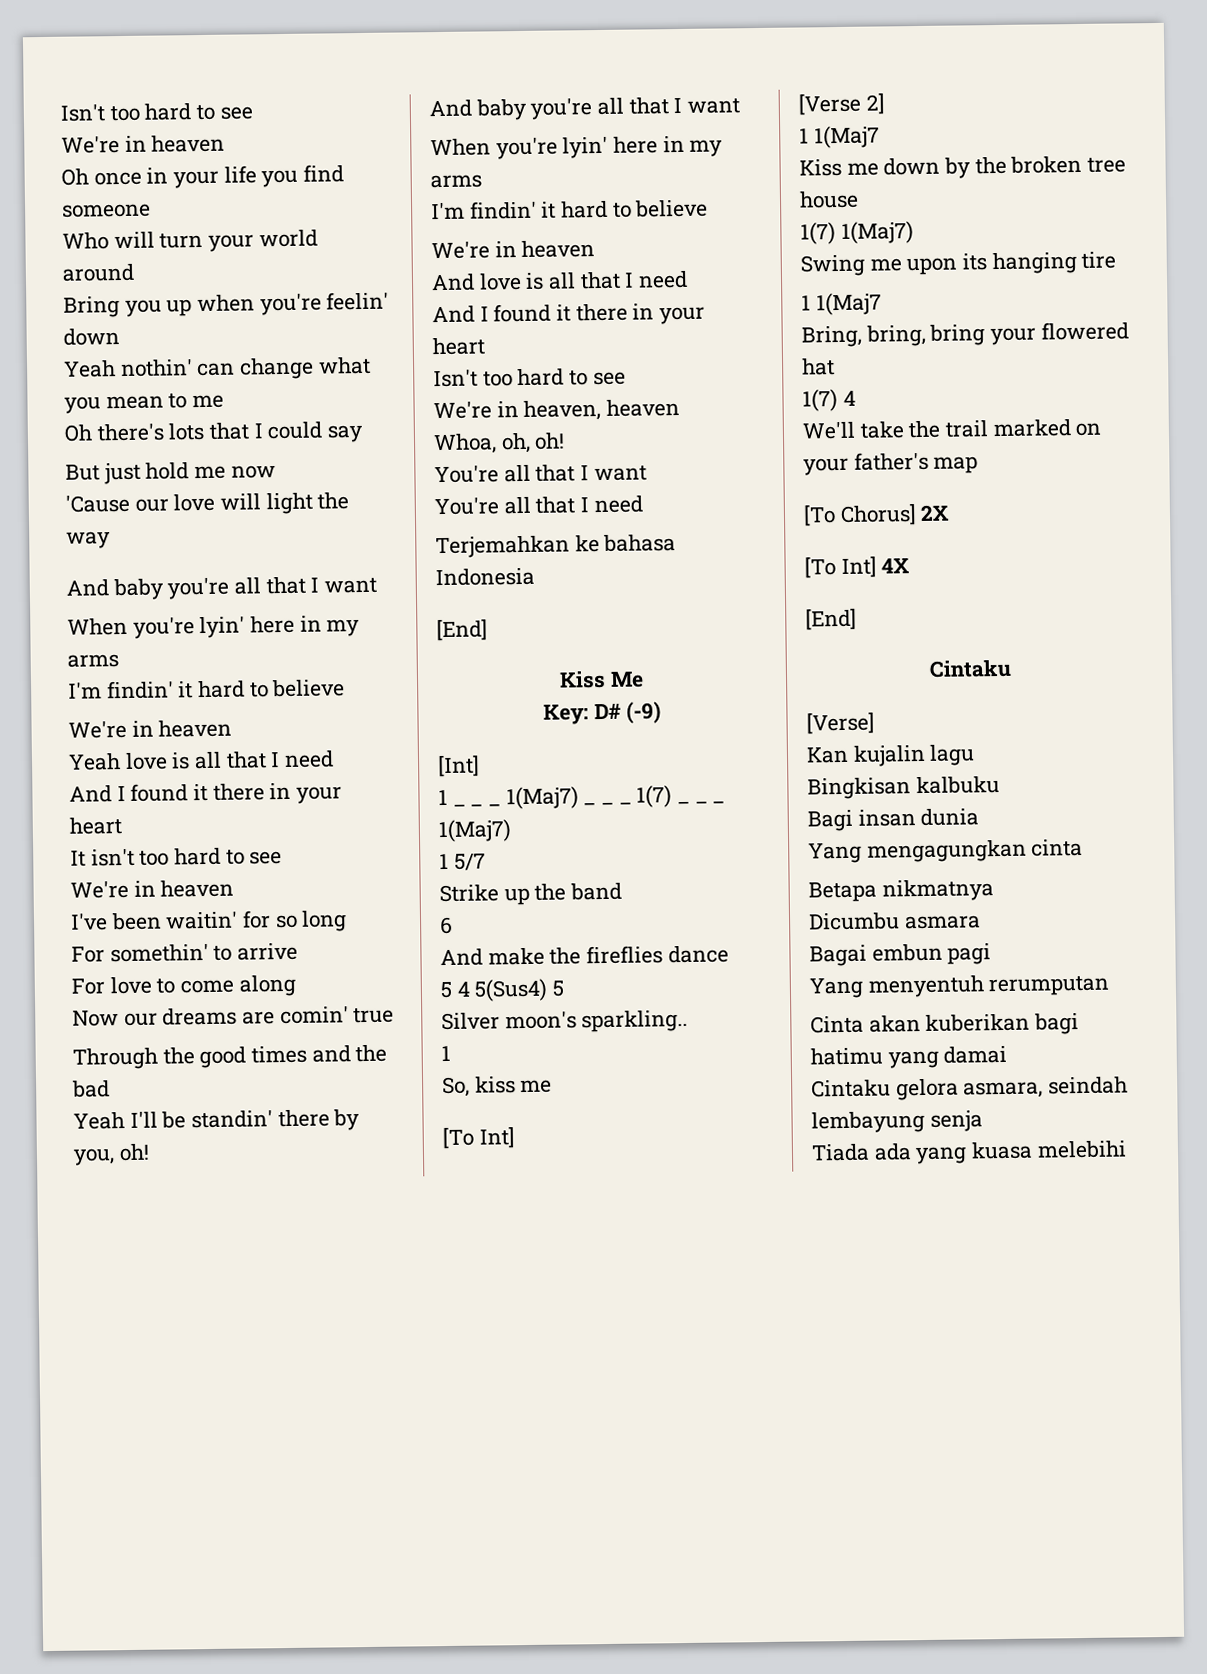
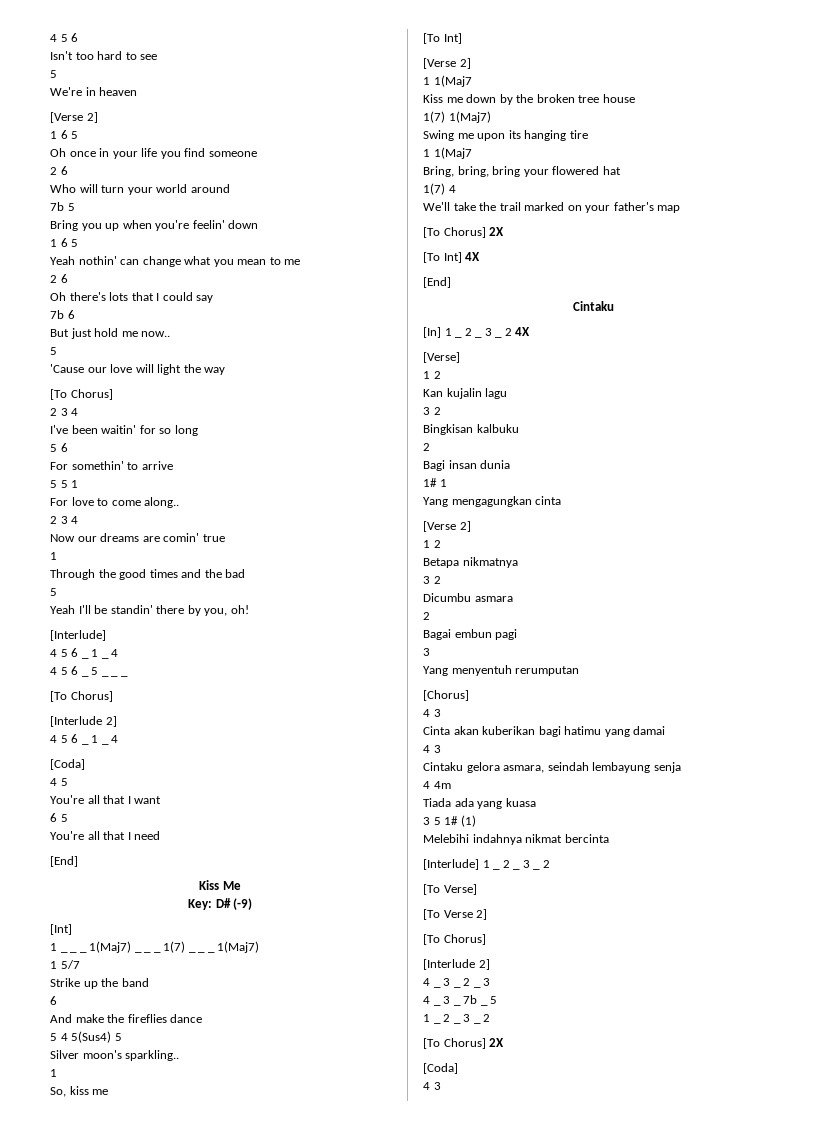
[60,103,253,122] [61,134,226,154] Isn't too hard to see // We're in heaven -> [50,33,79,42] [50,51,158,60] [50,70,57,78] [50,87,138,96] [50,112,98,123] [50,130,79,139] 4 5 6 // Isn't too hard to see // 5 // We're in heaven // [Verse 2] // 1 6 5
(151, 210) none -> [50,166,68,175] // 2 6
(134, 272) none -> [50,202,75,211] // 7b 5
(120, 337) none -> [50,238,79,247] // 1 6 5
(225, 401) none -> [50,274,68,283] // 2 6
(365, 433) none -> [50,310,75,319] // 7b 6
[230,465,276,479] now -> [141,331,171,337] [50,347,57,355] now.. // 5
[66,576,378,601] [67,615,361,639] [67,654,119,668] [68,679,346,700] [68,719,233,739] [68,750,335,771] [69,782,343,804] [69,817,122,835] [70,847,283,867] [70,879,235,899] And baby you're all that I want // When you're lyin' here in my arms // I'm findin' it hard to believe // We're in heaven // Yeah love is all that I need // And I found it there in your heart // It isn't too hard to see // We're in heaven -> [50,389,113,400] [50,408,79,416] [To Chorus] // 2 3 4
(348, 921) none -> [50,443,68,452] // 5 6
(299, 951) none -> [50,480,79,488] // 5 5 1
[238,974,296,997] along -> [144,497,180,508] [50,516,79,524] along.. // 2 3 4
(395, 1015) none -> [50,552,57,560] // 1
(110, 1089) none -> [50,588,57,596] // 5
[429,97,741,121] [430,135,724,160] [430,174,482,189] [431,199,709,220] [431,240,596,260] [431,270,689,292] [432,303,706,325] [432,337,485,356] [433,368,626,388] [433,398,681,421] [433,432,566,455] And baby you're all that I want // When you're lyin' here in my arms // I'm findin' it hard to believe // We're in heaven // And love is all that I need // And I found it there in your heart // Isn't too hard to see // We're in heaven, heaven // Whoa, oh, oh! -> [50,630,106,641] [50,648,79,657] [81,657,89,659] [91,649,99,657] [101,657,109,659] [111,649,119,657] [50,666,79,675] [81,675,89,677] [91,667,99,675] [101,675,128,677] [50,691,113,702] [50,716,117,727] [50,734,79,743] [81,743,89,745] [91,735,99,743] [101,743,109,745] [111,735,119,743] [50,759,85,770] [50,778,68,786] [Interlude] // 4 5 6 _ 1 _ 4 // 4 5 6 _ 5 _ _ _ // [To Chorus] // [Interlude 2] // 4 5 6 _ 1 _ 4 // [Coda] // 4 5
(647, 473) none -> [50,813,68,822] // 6 5
[435,534,677,559] [435,567,535,587] // Terjemahkan ke bahasa Indonesia -> (161, 835) none
(1012, 668) none -> [423,327,452,338] [455,336,463,338] [464,328,472,336] [475,336,483,338] [484,328,492,336] [495,336,503,338] [504,327,531,336] // [In] 1 _ 2 _ 3 _ 2 4X
(875, 723) none -> [423,371,441,379] // 1 2
(976, 755) none -> [423,407,441,415] // 3 2
(1000, 785) none -> [423,443,430,451] // 2
(980, 817) none -> [423,478,447,487] // 1# 1
(1084, 847) none -> [423,521,471,532] [423,540,441,548] // [Verse 2] // 1 2
(994, 890) none -> [423,576,441,584] // 3 2
(981, 922) none -> [423,612,430,620] // 2
(992, 954) none -> [423,648,430,656] // 3
(1111, 986) none -> [423,690,469,701] [423,709,441,717] // [Chorus] // 4 3
(1008, 1054) none -> [423,745,441,753] // 4 3
(983, 1121) none -> [423,781,451,789] // 4 4m
[1036,1140,1127,1159] melebihi -> [423,815,476,827] [423,834,609,845] [423,859,490,870] [493,868,501,870] [502,860,510,868] [513,868,521,870] [522,860,530,868] [533,868,541,870] [542,860,550,868] [423,884,477,895] [423,909,488,920] [423,934,486,945] [423,959,490,970] [423,978,430,986] [433,986,441,988] [443,978,451,986] [453,986,461,988] [463,978,471,986] [473,986,481,988] [483,978,491,986] [423,996,430,1004] [433,1004,441,1006] [443,996,451,1004] [453,1004,461,1006] [463,995,478,1004] [480,1004,488,1006] [490,996,498,1004] [423,1014,430,1022] [433,1022,441,1024] [443,1014,451,1022] [453,1022,461,1024] [463,1014,471,1022] [473,1022,481,1024] [483,1014,491,1022] [423,1038,505,1049] [423,1063,458,1074] [423,1082,441,1090] // 3 5 1# (1) // Melebihi indahnya nikmat bercinta // [Interlude] 1 _ 2 _ 3 _ 2 // [To Verse] // [To Verse 2] // [To Chorus] // [Interlude 2] // 4 _ 3 _ 2 _ 3 // 4 _ 3 _ 7b _ 5 // 1 _ 2 _ 3 _ 2 // [To Chorus] 2X // [Coda] // 4 3

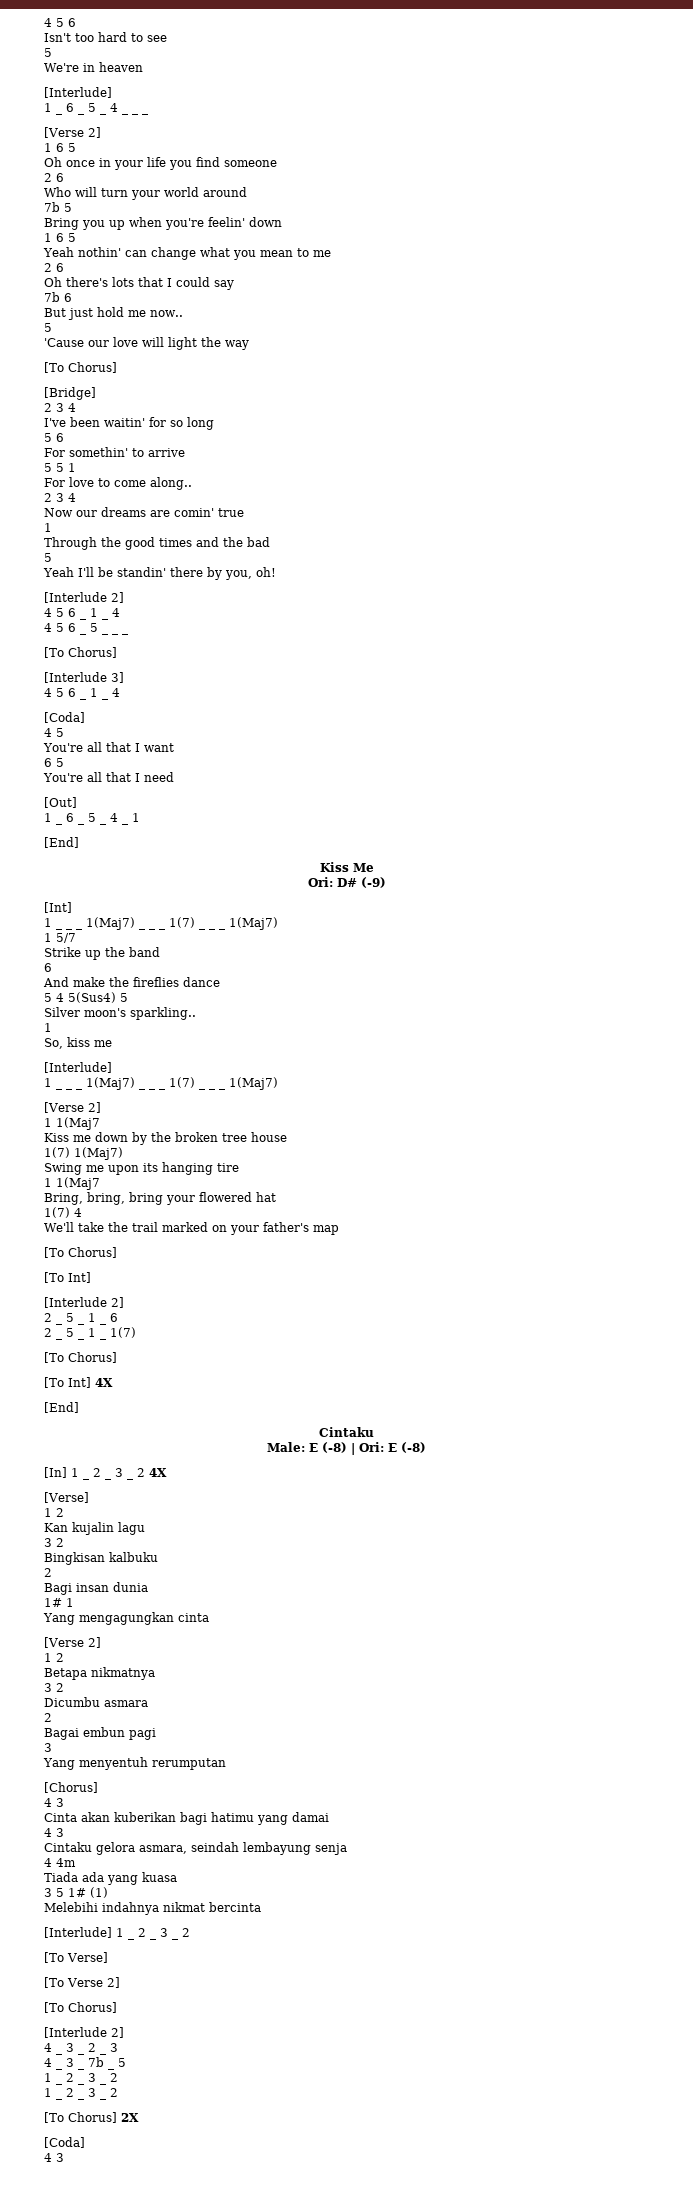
(138, 91) none -> [44,87,112,98] [44,103,52,112] [56,112,62,115] [66,103,74,112] [78,112,84,115] [88,103,96,112] [100,112,106,115] [110,103,118,112] [122,112,148,115] // [Interlude] // 1 _ 6 _ 5 _ 4 _ _ _
(113, 394) none -> [44,387,96,400] // [Bridge]
[50,630,106,641] [Interlude] -> [44,592,124,603] [Interlude 2]
[105,716,117,727] 2] -> [111,672,124,683] 3]
(161, 835) none -> [44,797,77,808] [44,813,52,822] [56,822,62,825] [66,813,74,822] [78,822,84,825] [88,813,96,822] [100,822,106,825] [110,813,118,822] [122,822,128,825] [132,813,140,822] // [Out] // 1 _ 6 _ 5 _ 4 _ 1
[187,899,212,910] Key: -> [307,877,333,887] Ori:
[423,33,462,44] [To Int] -> [44,1062,112,1073] [44,1078,52,1087] [56,1077,278,1090] [Interlude] // 1 _ _ _ 1(Maj7) _ _ _ 1(7) _ _ _ 1(Maj7)
[489,227,505,236] 2X -> [44,1272,91,1283] [44,1297,124,1308] [44,1313,52,1322] [56,1322,62,1325] [66,1313,74,1322] [78,1322,84,1325] [88,1313,96,1322] [100,1322,106,1325] [110,1313,118,1322] [44,1328,52,1337] [56,1337,62,1340] [66,1328,74,1337] [78,1337,84,1340] [88,1328,96,1337] [100,1327,136,1340] [44,1352,117,1363] // [To Int] // [Interlude 2] // 2 _ 5 _ 1 _ 6 // 2 _ 5 _ 1 _ 1(7) // [To Chorus]
(614, 306) none -> [267,1442,426,1455] // Male: E (-8) | Ori: E (-8)
(491, 1018) none -> [44,2088,52,2097] [56,2097,62,2100] [66,2088,74,2097] [78,2097,84,2100] [88,2088,96,2097] [100,2097,106,2100] [110,2088,118,2097] // 1 _ 2 _ 3 _ 2

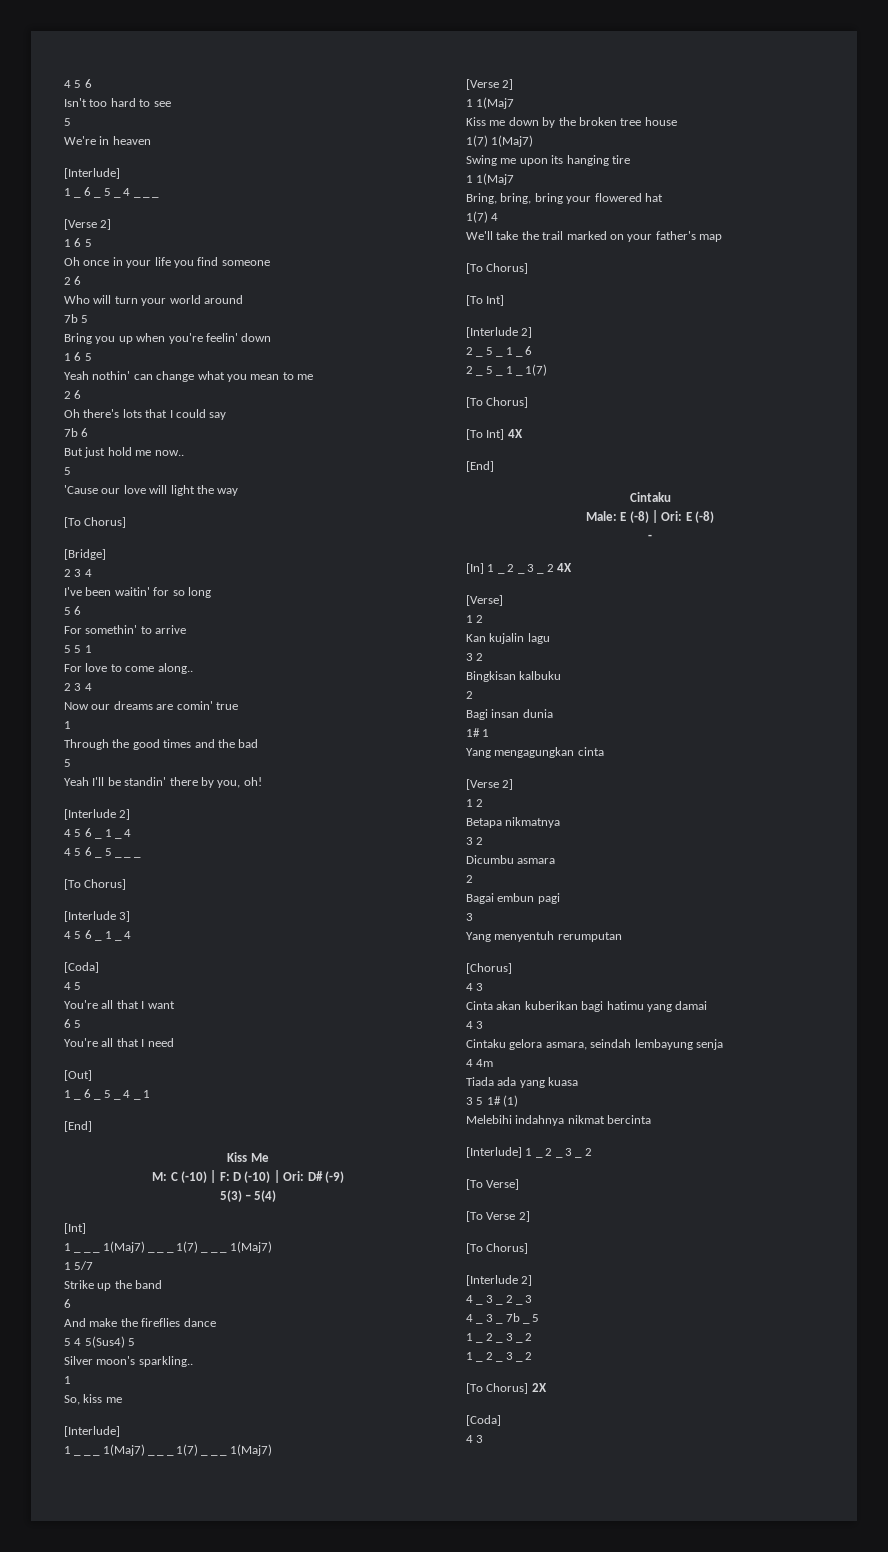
(374, 867) none -> [152,1170,280,1183] M: C (-10) | F: D (-10) |
(386, 882) none -> [219,1190,277,1202] // 5(3) – 5(4)
(426, 1447) none -> [648,534,652,540] // -

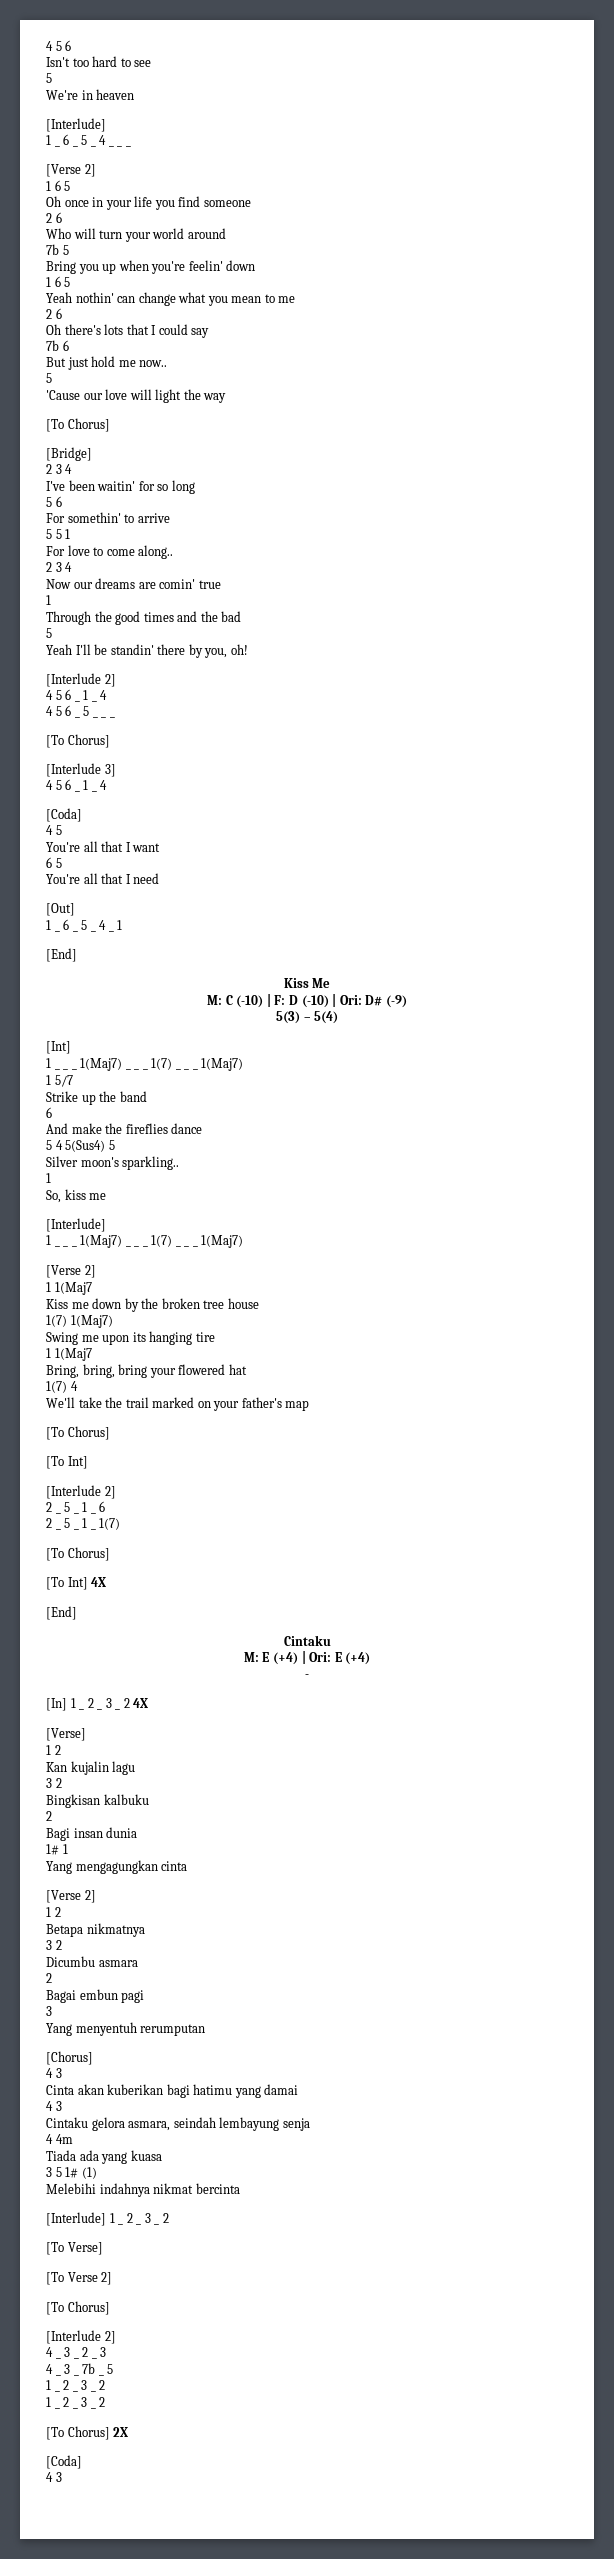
[585,511,649,523] Male: E (-8) -> [243,1652,298,1665] M: E (+4)
[695,511,715,523] (-8) -> [345,1652,371,1665] (+4)

